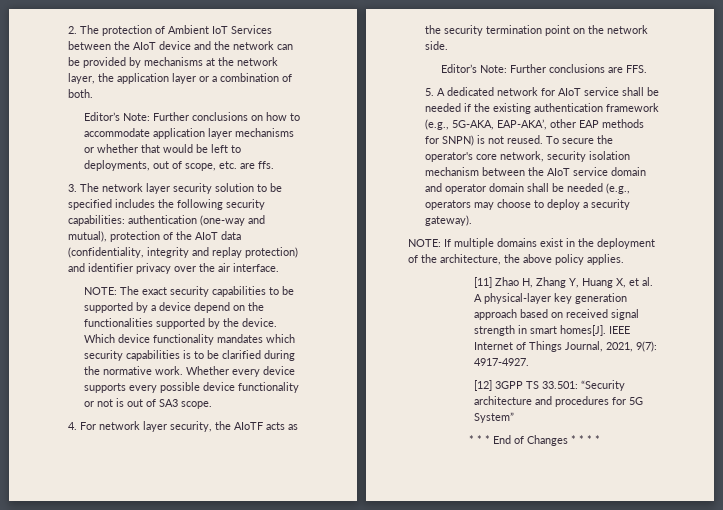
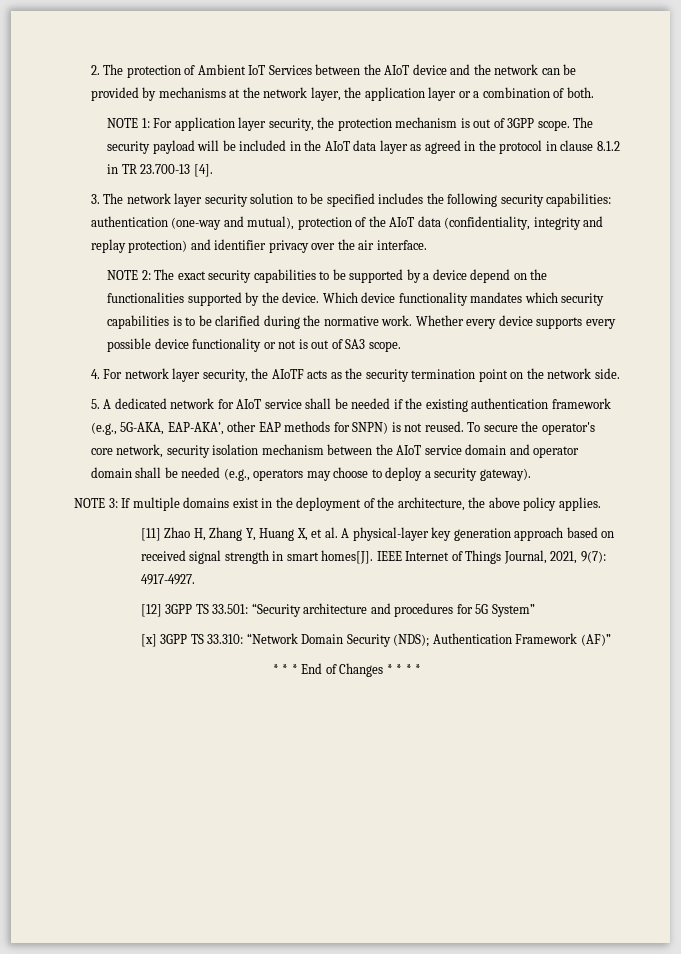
[84,112,301,121] [84,128,295,139] [84,144,242,153] [84,160,275,171] Editor’s Note: Further conclusions on how to accommodate application layer mechanisms or whether that would be left to deployments, out of scope, etc. are ffs. -> [107,117,594,131] [107,140,620,154] [107,164,213,177] NOTE 1: For application layer security, the protection mechanism is out of 3GPP scope. The security payload will be included in the AIoT data layer as agreed in the protocol in clause 8.1.2 in TR 23.700-13 [4].
[84,287,118,295] NOTE: -> [107,270,151,280] NOTE 2:
[441,64,648,73] // Editor’s Note: Further conclusions are FFS. -> (620, 373) none
[408,239,441,247] NOTE: -> [74,498,118,508] NOTE 3:
(515, 417) none -> [140,633,611,647] // [x] 3GPP TS 33.310: “Network Domain Security (NDS); Authentication Framework (AF)”

